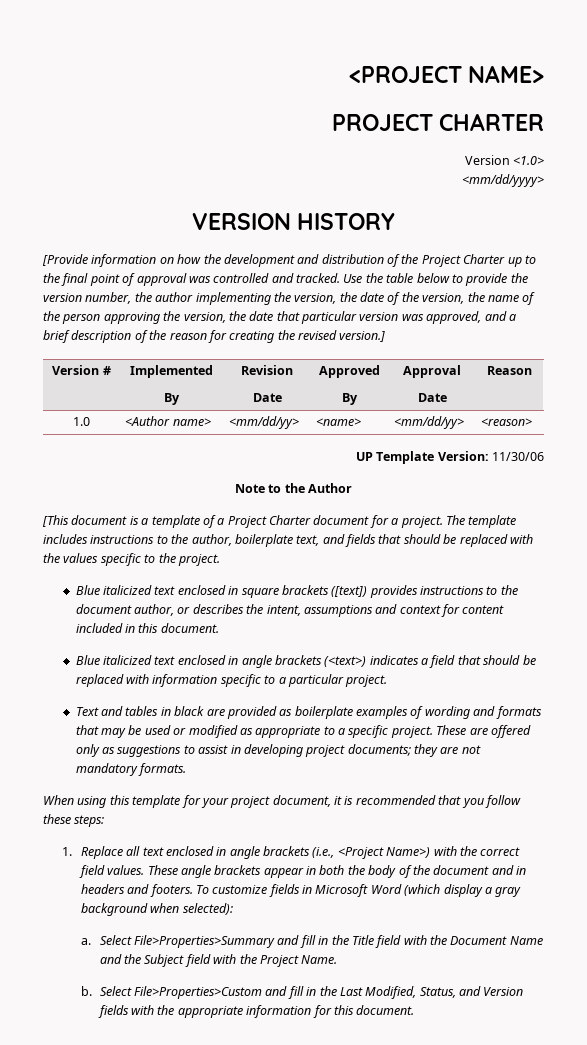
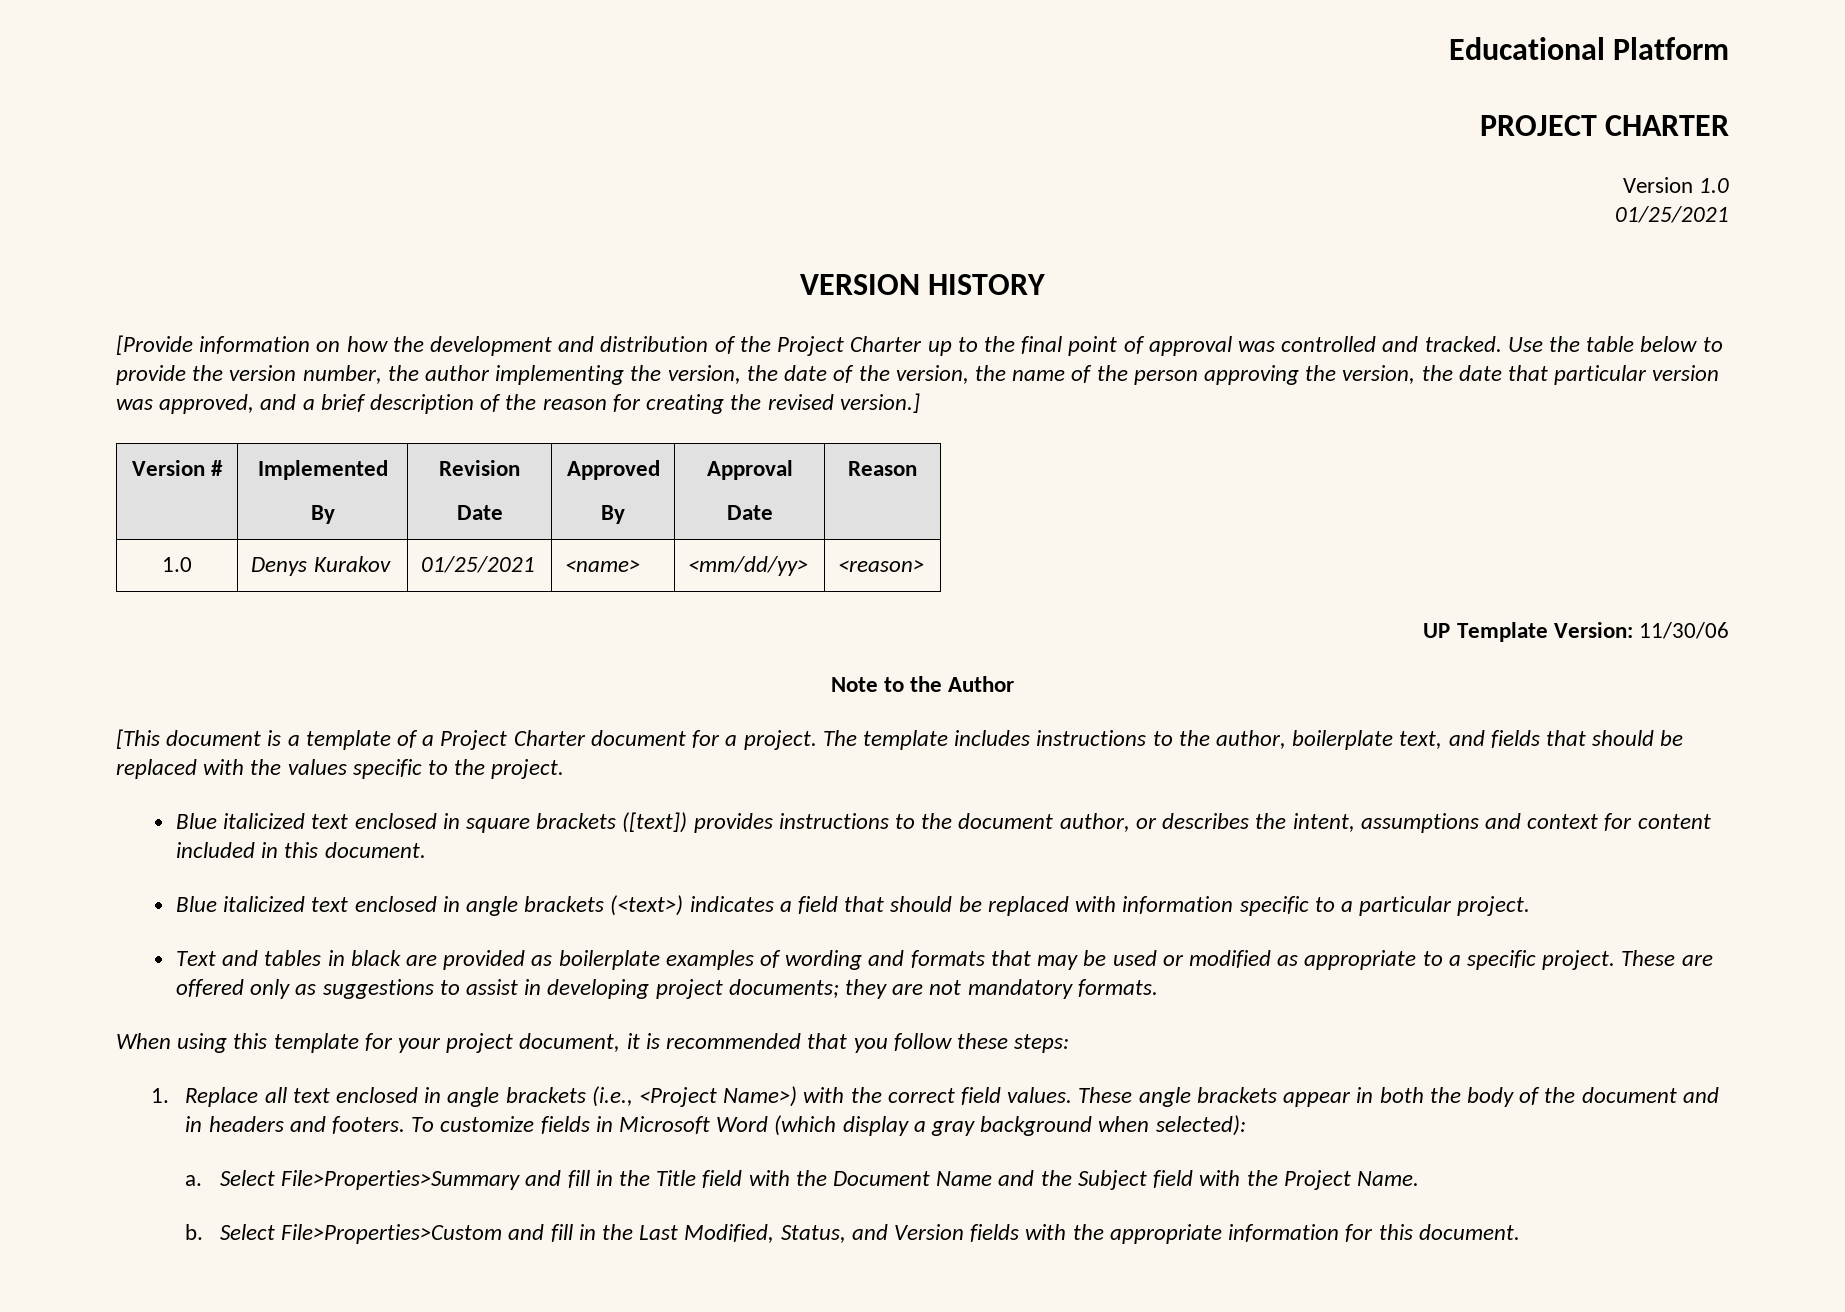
[348,65,544,83] <PROJECT NAME> -> [1448,37,1729,60] Educational Platform
[513,156,544,165] [462,174,544,187] <1.0> // <mm/dd/yyyy> -> [1699,178,1729,193] [1615,206,1729,223] 1.0 // 01/25/2021
[125,416,211,426] [229,416,300,429] <Author name> | <mm/dd/yy> -> [251,556,391,576] [421,556,536,573] Denys Kurakov | 01/25/2021

